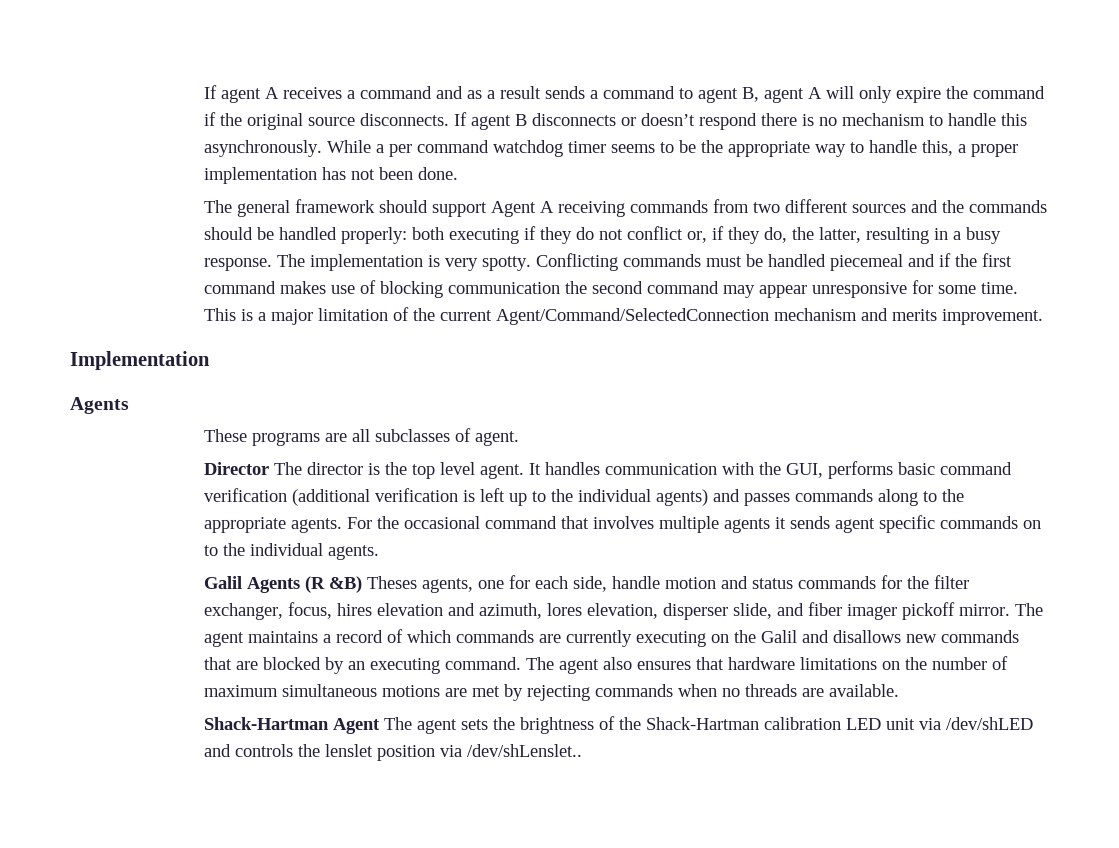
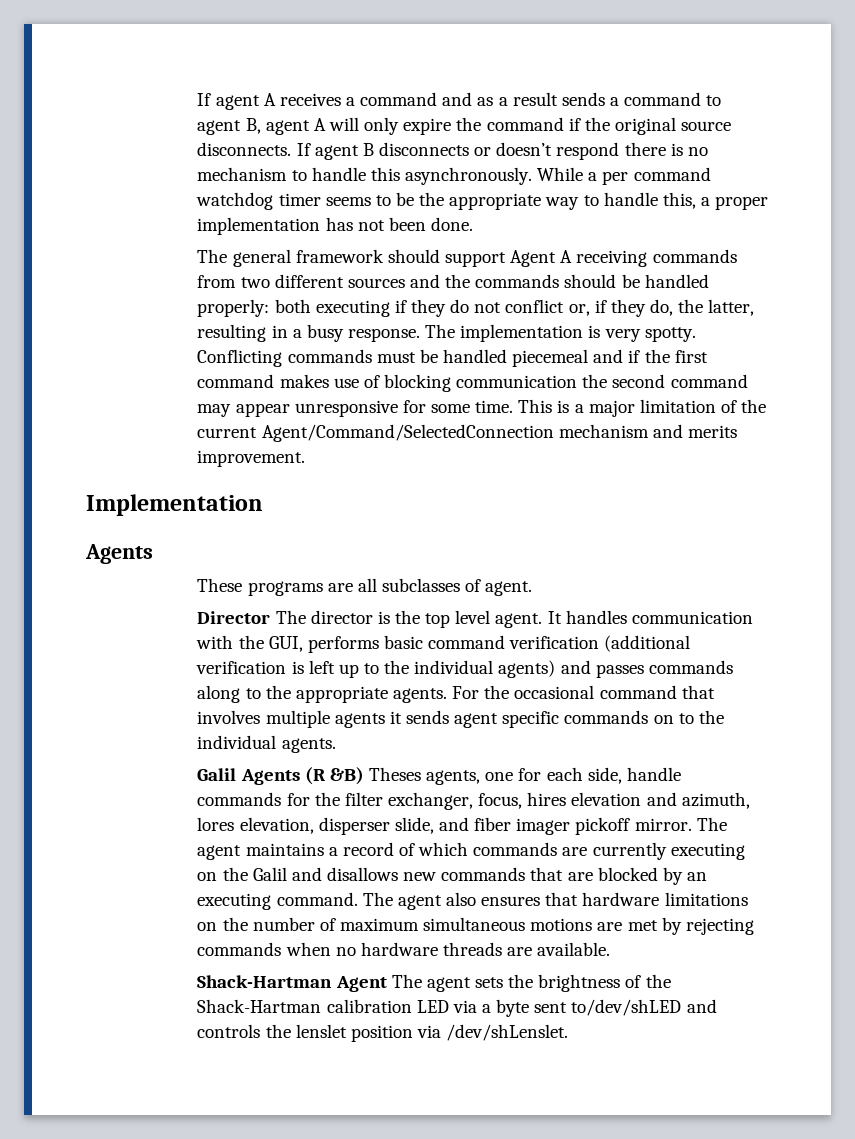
[665,576,794,589] motion and status -> (681, 774) none
(741, 692) none -> [360,942,438,956] hardware
[886,717,1034,730] unit via /dev/shLED -> [452,999,682,1017] via a byte sent to/dev/shLED
[467,744,583,757] /dev/shLenslet.. -> [446,1024,569,1041] /dev/shLenslet.

